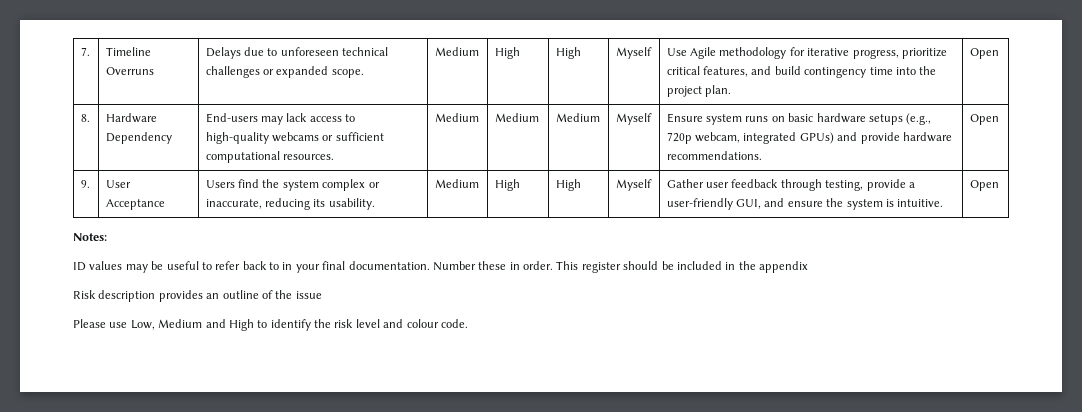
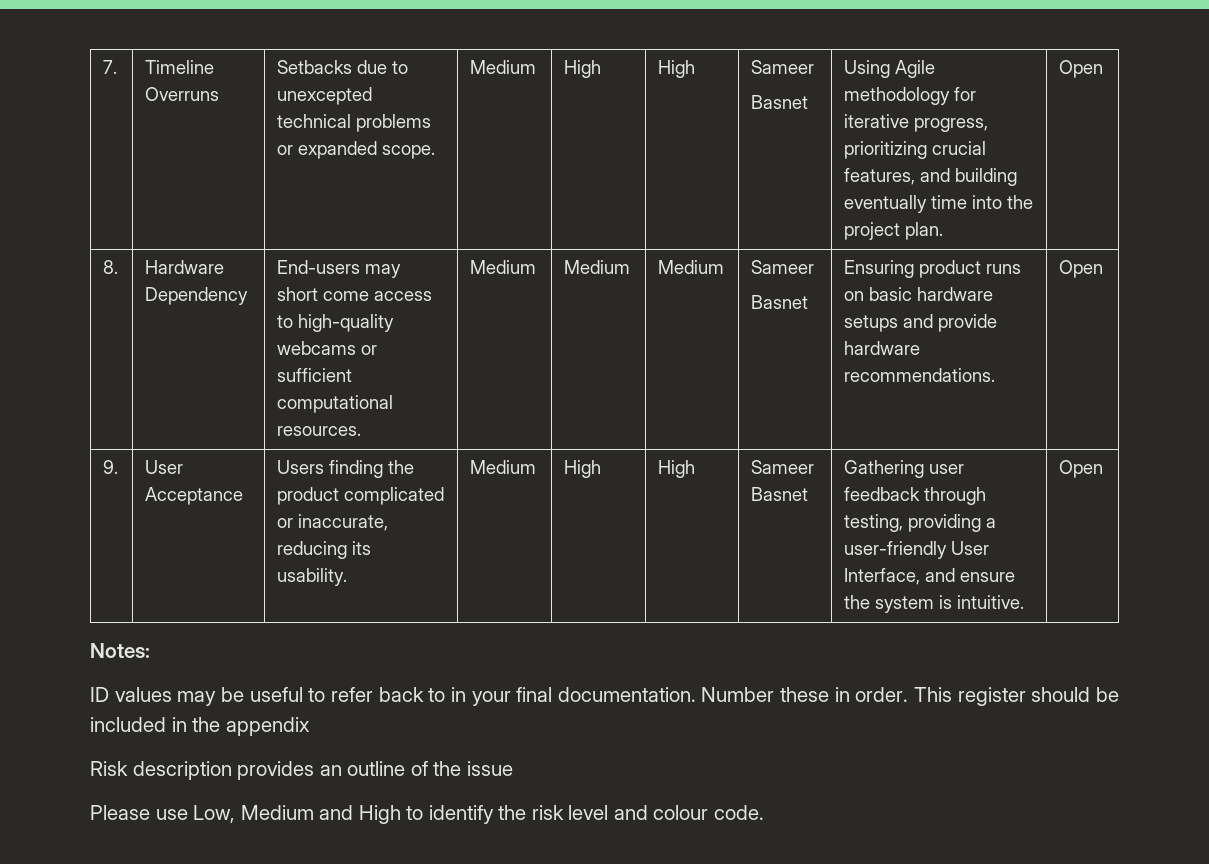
[205,47,241,59] Delays -> [277,60,353,74] Setbacks
[280,47,389,56] [205,66,260,78] unforeseen technical challenges -> [277,87,373,105] [277,114,432,132] unexcepted technical problems
[615,47,652,59] [666,48,687,56] Myself | Use -> [751,60,815,74] [751,95,809,109] [844,60,891,78] Sameer // Basnet | Using
[901,48,947,59] [666,66,867,78] prioritize critical features, and build contingency -> [844,141,987,159] [844,168,1018,186] [844,195,928,213] prioritizing crucial features, and building eventually
[286,113,308,122] lack -> [277,287,370,301] short come
[615,113,652,125] [666,113,743,125] Myself | Ensure system -> [751,260,815,274] [751,295,809,309] [844,260,982,278] Sameer // Basnet | Ensuring product
[906,113,932,125] [666,132,834,144] (e.g., 720p webcam, integrated GPUs) -> (899, 323) none
[238,179,366,191] find the system complex -> [329,460,415,478] [277,487,445,505] finding the product complicated
[615,179,652,191] [666,179,704,188] Myself | Gather -> [751,460,815,474] [751,487,809,501] [844,460,925,478] Sameer Basnet | Gathering
[866,179,906,191] provide -> [908,514,982,532] providing
[736,199,762,209] GUI, -> [951,541,990,555] [844,568,921,585] User Interface,

